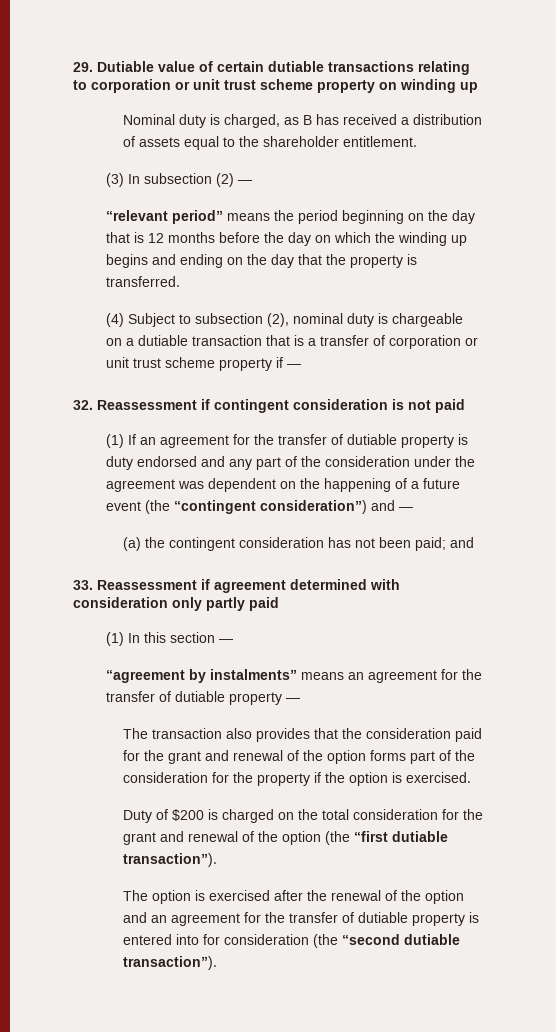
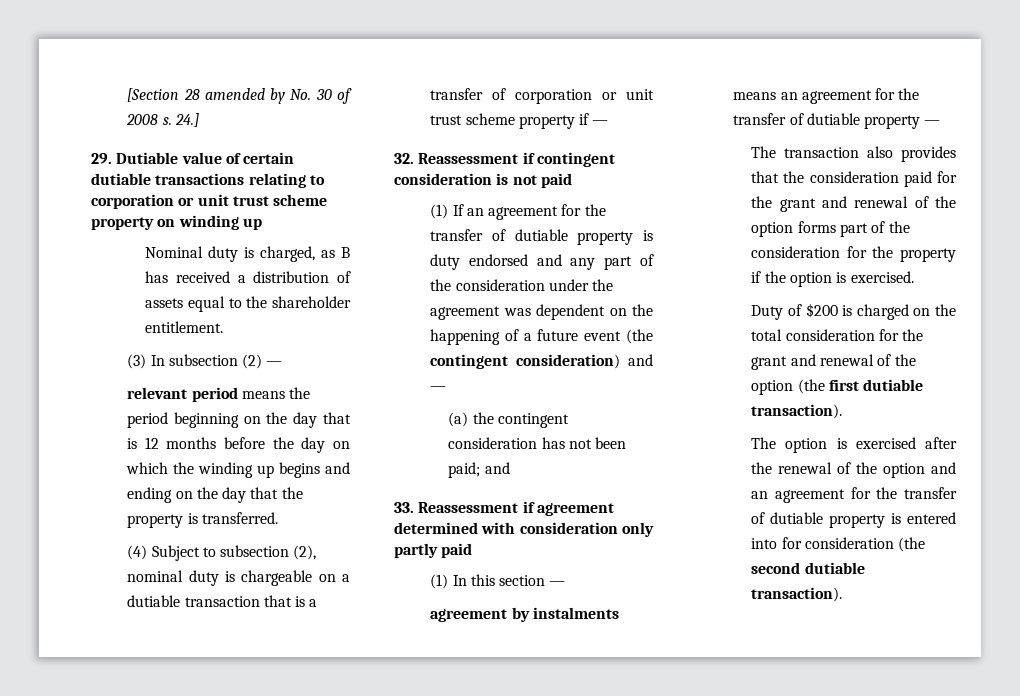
(73, 67) none -> [127,88,352,104] [126,113,199,127] [Section 28 amended by No. 30 of 2008 s. 24.] //
[106,210,224,224] “relevant period” -> [127,387,238,402] relevant period
[174,500,368,514] “contingent consideration”) -> [430,354,621,369] contingent consideration)
[106,669,298,683] “agreement by instalments” -> [430,607,619,622] agreement by instalments
[353,831,448,842] [122,853,217,867] “first dutiable transaction”). -> [828,379,924,391] [751,404,843,419] first dutiable transaction).
[341,934,460,945] [122,956,217,970] “second dutiable transaction”). -> [751,562,865,574] [751,587,843,602] second dutiable transaction).

